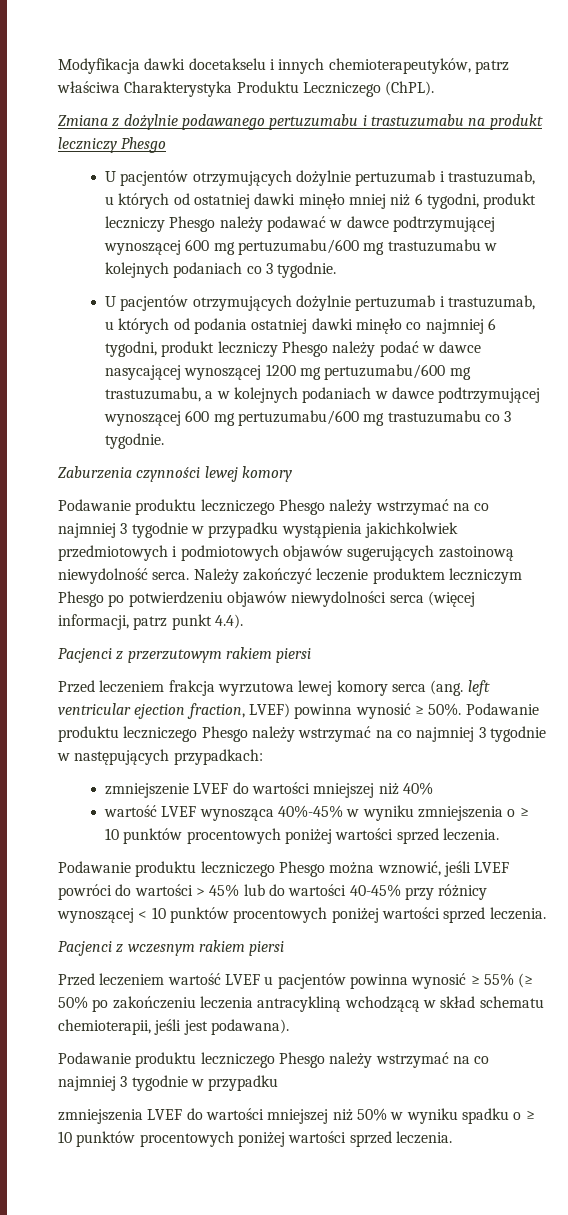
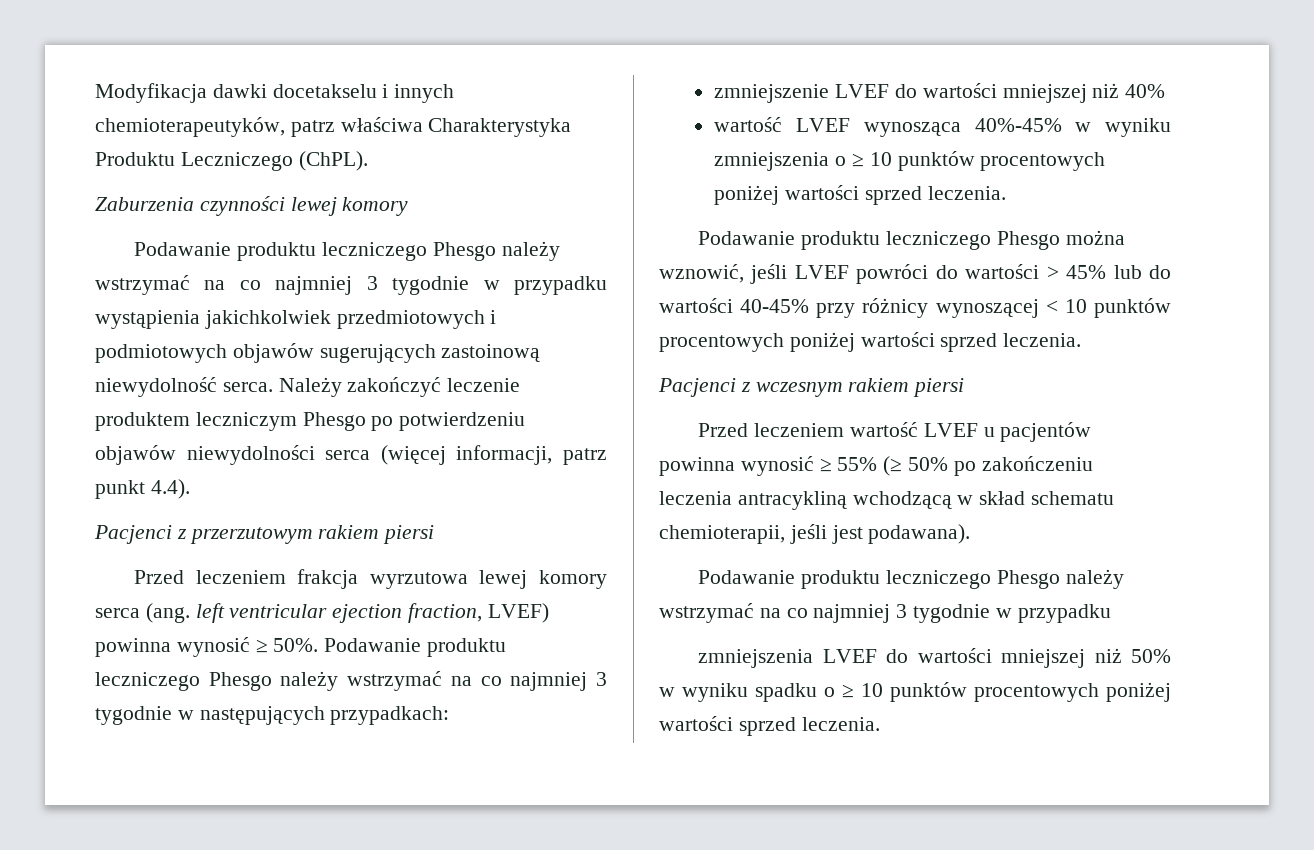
[58,114,543,130] [58,137,167,153] [105,170,535,186] [105,193,537,209] [105,216,495,232] [104,239,497,255] [105,262,337,278] [105,295,535,311] [105,318,496,334] [105,341,482,357] [105,364,471,380] [105,387,541,403] [104,410,512,426] [105,433,165,449] // Zmiana z dożylnie podawanego pertuzumabu i trastuzumabu na produkt leczniczy Phesgo // U pacjentów otrzymujących dożylnie pertuzumab i trastuzumab, u których od ostatniej dawki minęło mniej niż 6 tygodni, produkt leczniczy Phesgo należy podawać w dawce podtrzymującej wynoszącej 600 mg pertuzumabu/600 mg trastuzumabu w kolejnych podaniach co 3 tygodnie. // U pacjentów otrzymujących dożylnie pertuzumab i trastuzumab, u których od podania ostatniej dawki minęło co najmniej 6 tygodni, produkt leczniczy Phesgo należy podać w dawce nasycającej wynoszącej 1200 mg pertuzumabu/600 mg trastuzumabu, a w kolejnych podaniach w dawce podtrzymującej wynoszącej 600 mg pertuzumabu/600 mg trastuzumabu co 3 tygodnie. -> (368, 161) none

